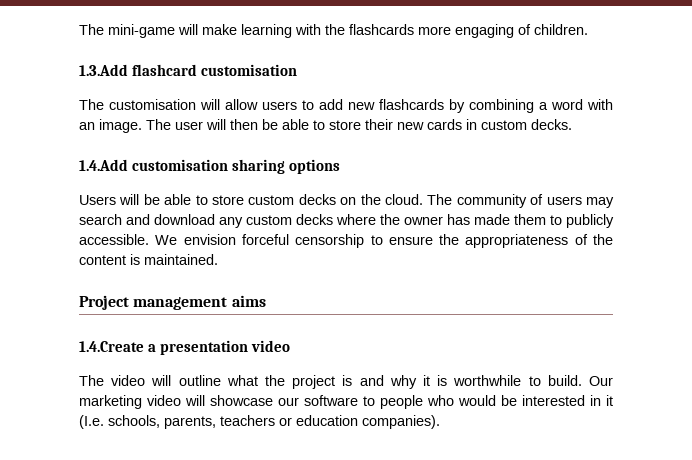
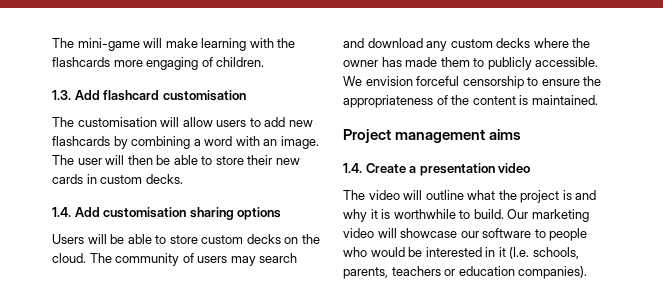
[79,64,128,76] 1.3.Add -> [52,90,100,100] 1.3. Add
[79,159,128,171] 1.4.Add -> [52,207,100,217] 1.4. Add
[79,341,144,352] 1.4.Create -> [343,163,406,173] 1.4. Create

